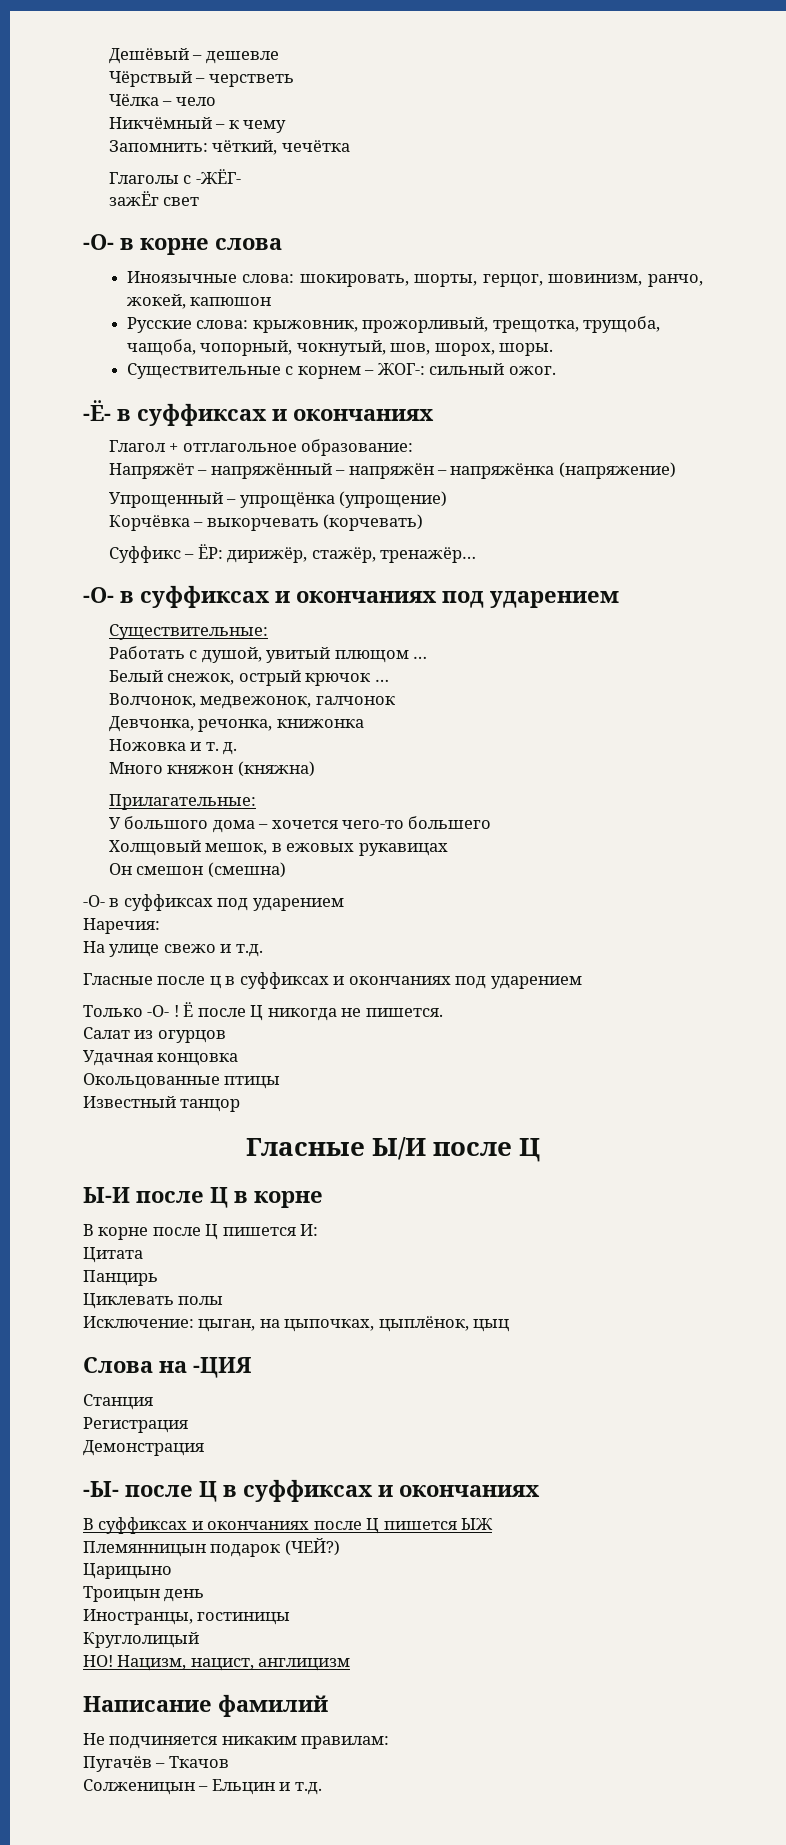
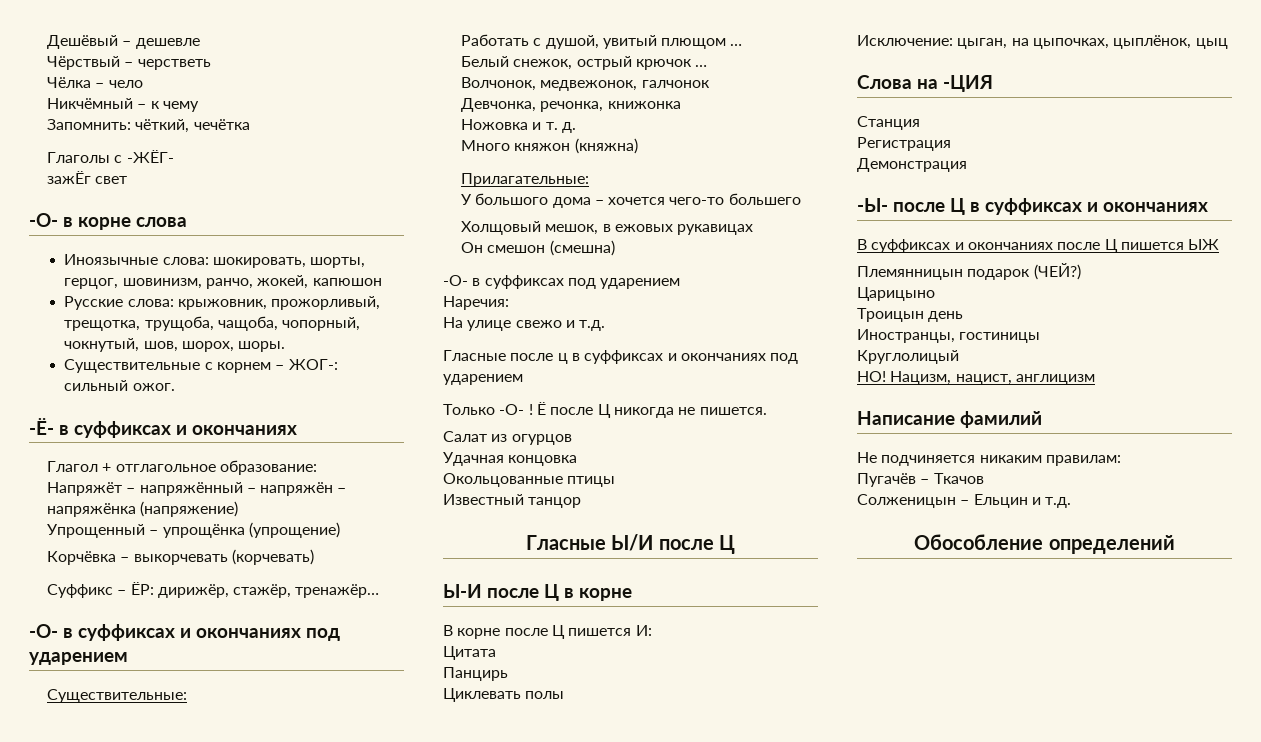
(322, 1788) none -> [914,534,1175,554] // Обособление определений

